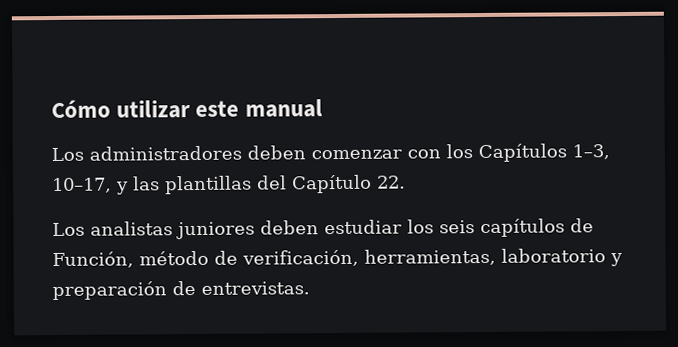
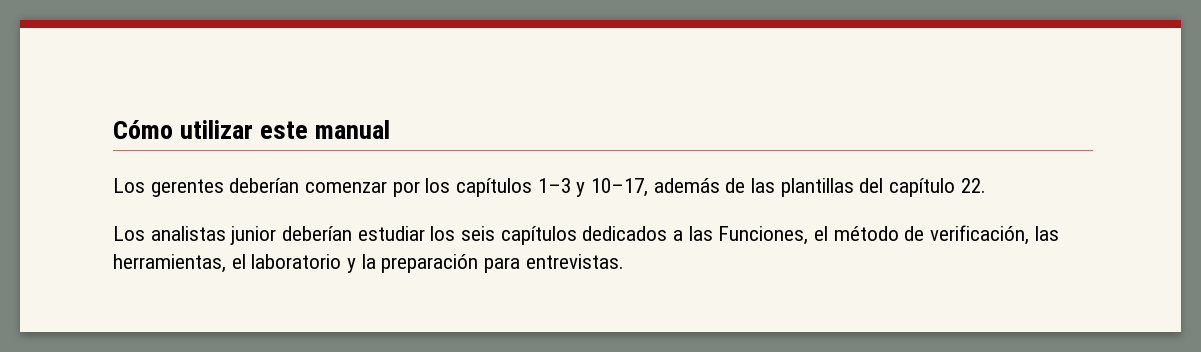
[89,143,610,163] [52,177,129,195] administradores deben comenzar con los Capítulos 1–3, 10–17, y -> [150,178,746,197] gerentes deberían comenzar por los capítulos 1–3 y 10–17, además de
[292,174,372,194] Capítulo -> [889,178,956,197] capítulo
[176,220,319,240] juniores deben -> [230,226,353,245] junior deberían
[570,218,594,233] [52,248,623,269] [52,281,196,301] de Función, método de verificación, herramientas, laboratorio y preparación de -> [582,225,1059,245] [113,254,521,273] dedicados a las Funciones, el método de verificación, las herramientas, el laboratorio y la preparación para

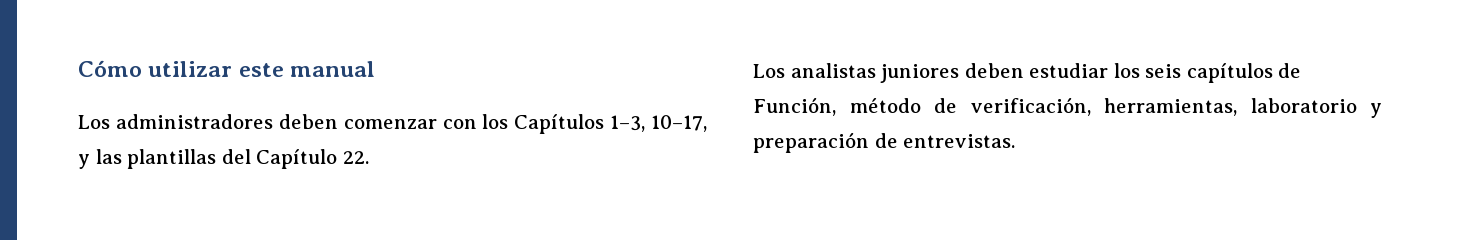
[150,178,746,197] gerentes deberían comenzar por los capítulos 1–3 y 10–17, además de -> [115,114,707,134] [78,154,90,169] administradores deben comenzar con los Capítulos 1–3, 10–17, y
[889,178,956,197] capítulo -> [256,149,338,169] Capítulo
[230,226,353,245] junior deberían -> [880,63,1024,83] juniores deben
[582,225,1059,245] [113,254,521,273] dedicados a las Funciones, el método de verificación, las herramientas, el laboratorio y la preparación para -> [1278,63,1302,78] [753,97,1382,118] [753,132,898,153] de Función, método de verificación, herramientas, laboratorio y preparación de

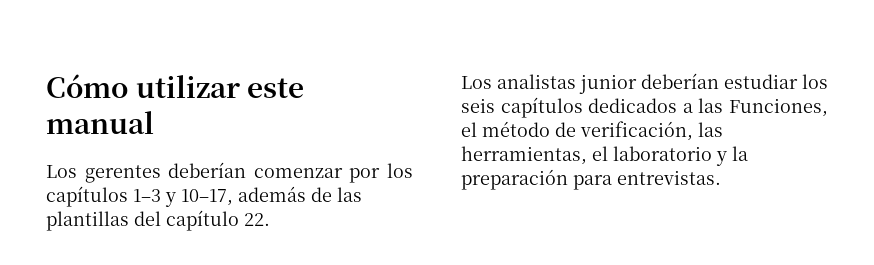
[115,114,707,134] [78,154,90,169] administradores deben comenzar con los Capítulos 1–3, 10–17, y -> [84,162,413,183] [46,186,332,207] gerentes deberían comenzar por los capítulos 1–3 y 10–17, además de
[256,149,338,169] Capítulo -> [166,210,239,231] capítulo
[880,63,1024,83] juniores deben -> [579,73,719,94] junior deberían
[1278,63,1302,78] [753,97,1382,118] [753,132,898,153] de Función, método de verificación, herramientas, laboratorio y preparación de -> [588,98,828,117] [461,121,723,141] [461,146,748,166] [461,169,612,190] dedicados a las Funciones, el método de verificación, las herramientas, el laboratorio y la preparación para

